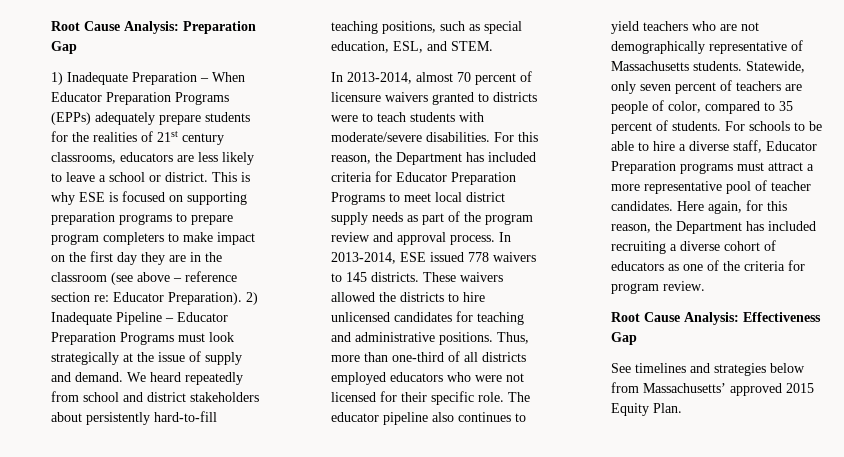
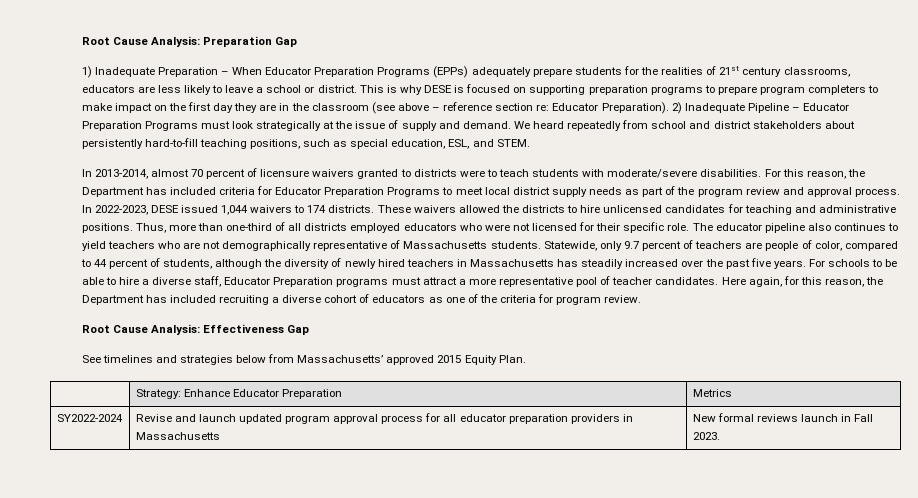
[78,192,105,202] ESE -> [423,85,452,93] DESE
[330,252,489,264] 2013-2014, ESE issued 778 -> [94,205,249,215] 2022-2023, DESE issued 1,044
[345,272,367,282] 145 -> [307,205,327,213] 174
[639,84,671,91] seven -> [623,241,639,249] 9.7
[778,101,793,111] [610,120,721,134] 35 percent of students. -> [93,258,806,269] 44 percent of students, although the diversity of newly hired teachers in Massachusetts has steadily increased over the past five years.
(682, 408) none -> [135,389,342,399] [692,389,732,397] [56,414,123,422] [135,413,633,424] [135,432,220,440] [692,413,874,422] [692,432,720,440] // | Strategy: Enhance Educator Preparation | Metrics // SY2022-2024 | Revise and launch updated program approval process for all educator preparation providers in Massachusetts | New formal reviews launch in Fall 2023.

